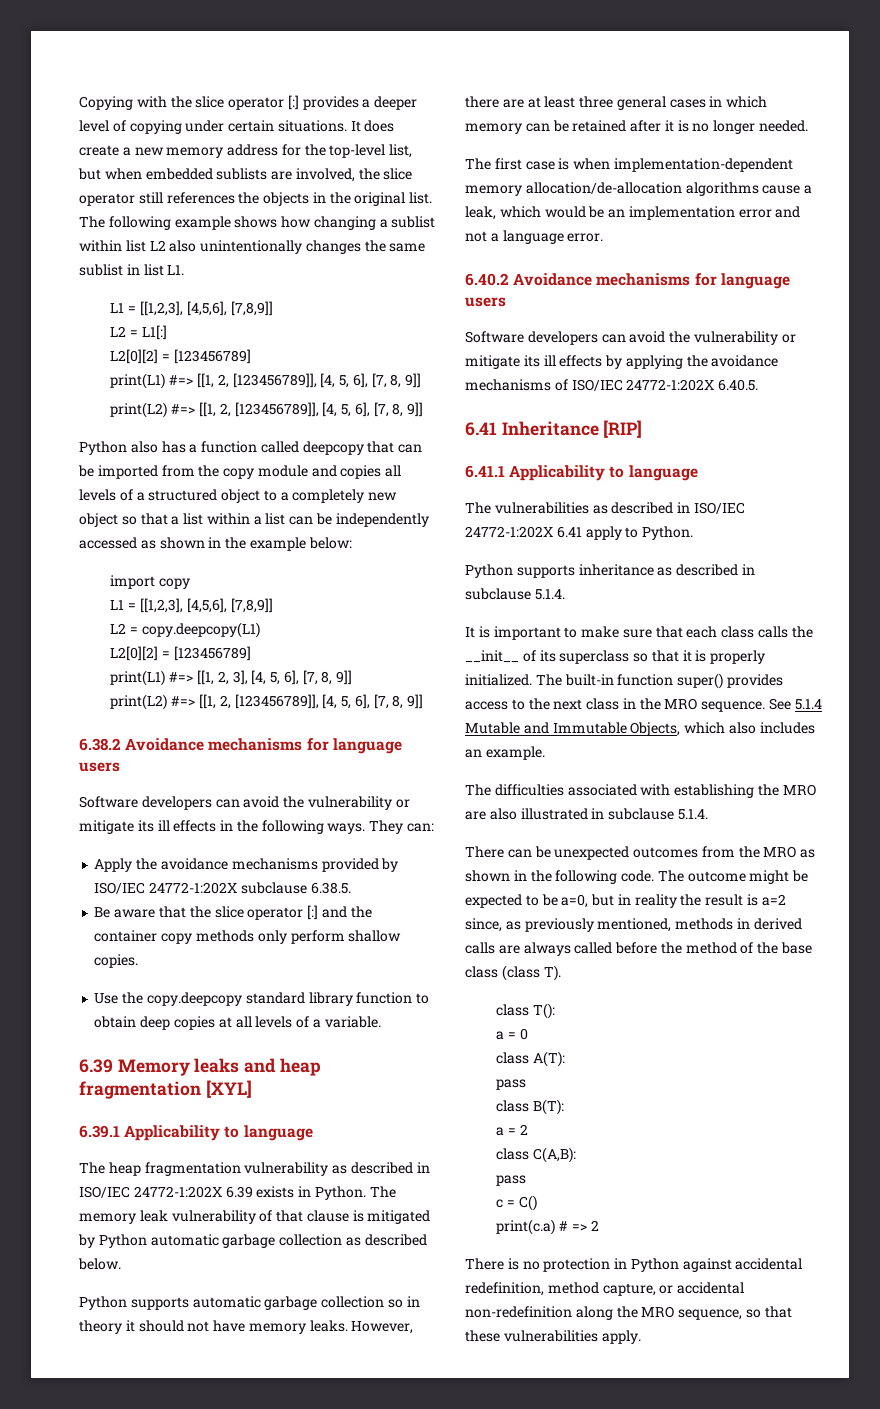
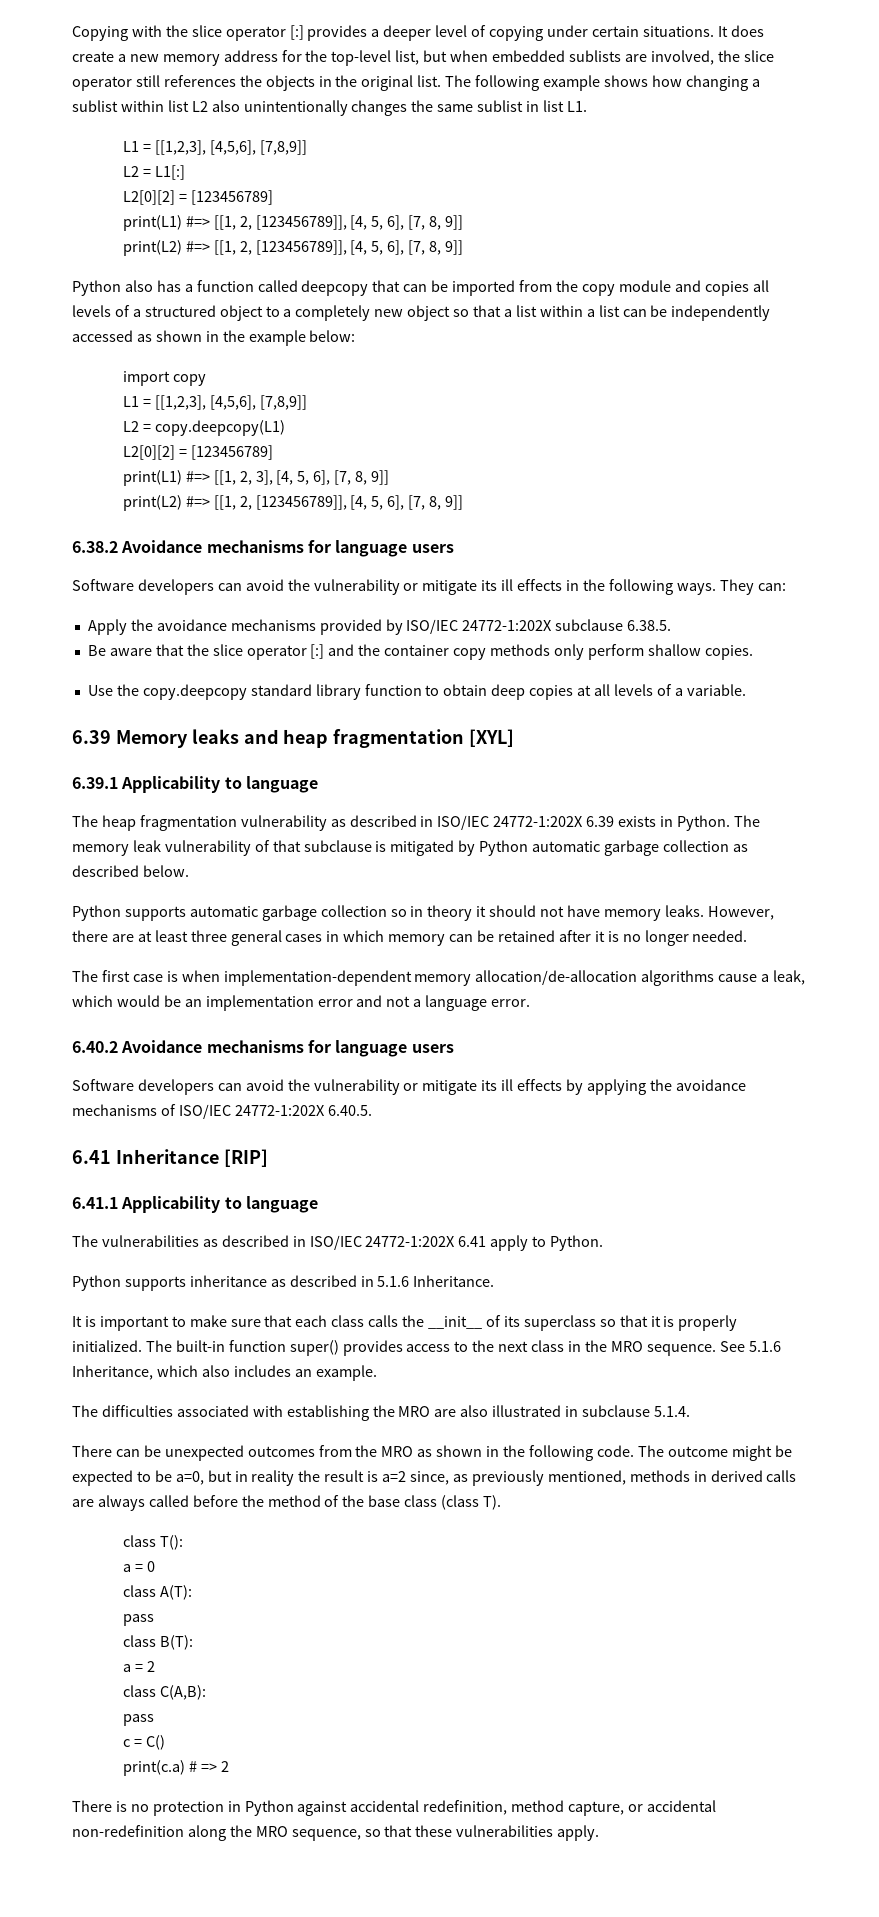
[306,1210,349,1222] clause -> [303,840,372,852] subclause
[465,588,565,600] subclause 5.1.4. -> [377,1275,495,1287] 5.1.6 Inheritance.
[794,699,822,710] [465,722,681,736] 5.1.4 Mutable and Immutable Objects, -> [748,1341,781,1352] [72,1365,153,1380] 5.1.6 Inheritance,

